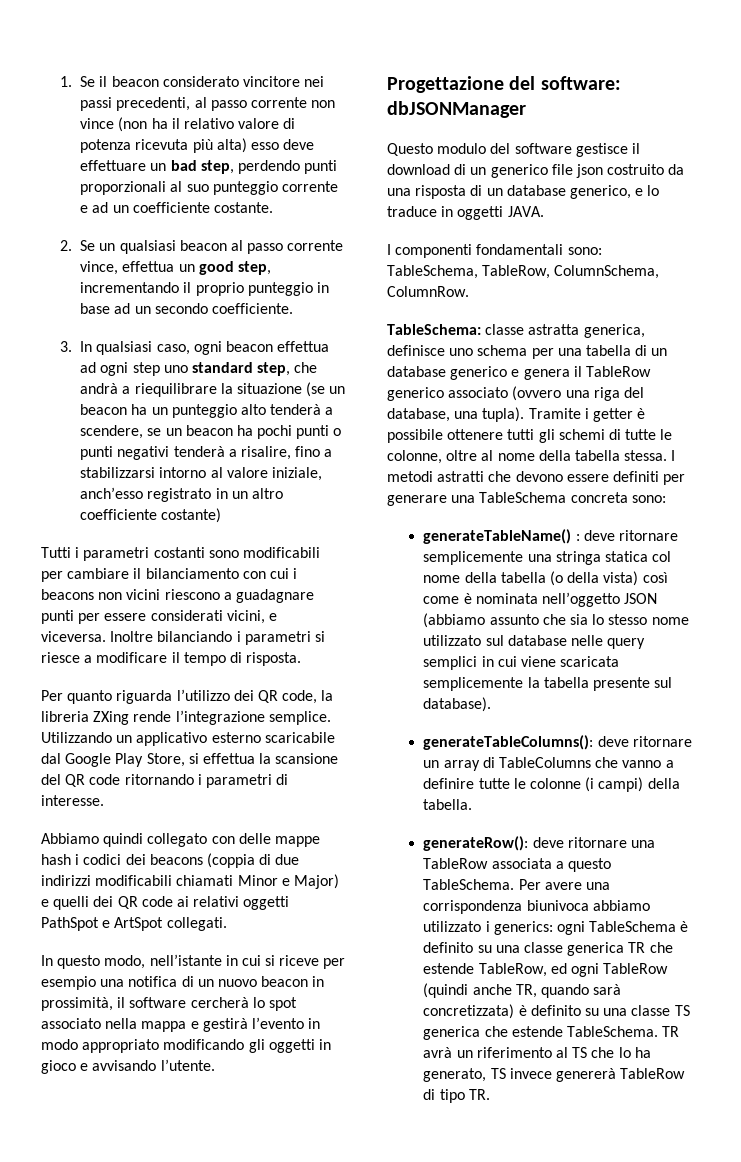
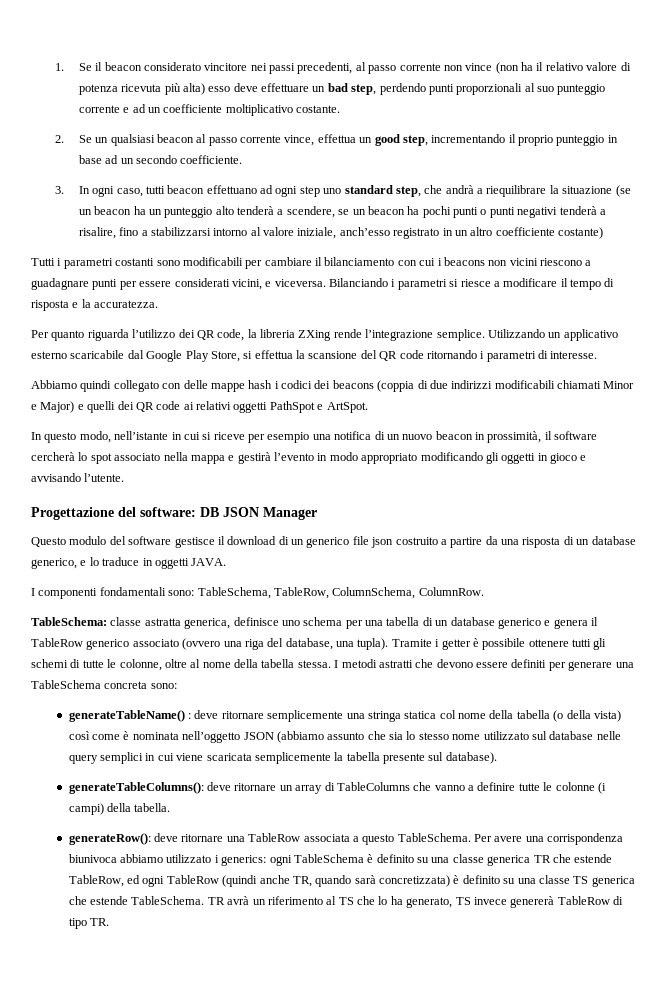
(210, 207) none -> [225,104,293,116] moltiplicativo
[96,341,330,355] qualsiasi caso, ogni beacon effettua -> [92,185,257,197] ogni caso, tutti beacon effettuano
[110,631,233,642] Inoltre bilanciando -> [329,278,388,287] Bilanciando
[246,652,302,666] risposta. -> [31,299,159,311] risposta e la accuratezza.
[114,917,227,931] ArtSpot collegati. -> [326,402,368,413] ArtSpot.
[387,101,526,118] dbJSONManager -> [200,507,317,520] DB JSON Manager
(665, 169) none -> [440,537,483,548] a partire

